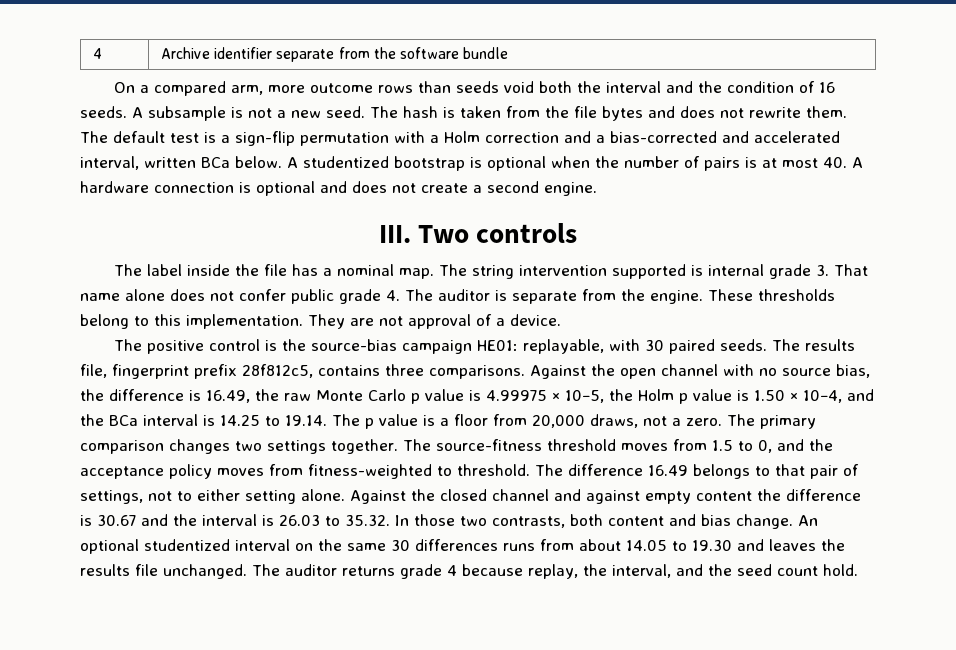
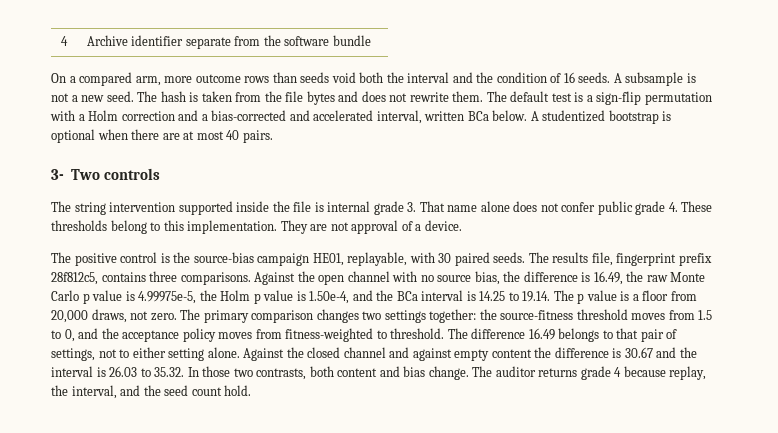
[595,156,863,171] [80,181,597,196] [378,223,578,243] [113,264,686,279] the number of pairs is at most 40. A hardware connection is optional and does not create a second engine. // III. Two controls // The label inside the file has a nominal map. The string intervention supported -> [131,129,273,143] [51,168,160,180] [51,201,312,215] there are at most 40 pairs. // 3- Two controls // The string intervention supported inside the file
[405,289,703,304] The auditor is separate from the engine. -> (678, 207) none
[476,340,518,351] HE01: -> [312,253,344,266] HE01,
[486,390,604,403] 4.99975 × 10−5, -> [138,291,197,304] 4.99975e-5,
[754,390,842,403] 1.50 × 10−4, -> [309,291,350,304] 1.50e-4,
[672,418,681,426] a -> (149, 315) none
[331,439,431,454] together. The -> [429,309,497,323] together: the
[798,515,818,526] [80,539,845,554] [80,564,247,579] An optional studentized interval on the same 30 differences runs from about 14.05 to 19.30 and leaves the results file unchanged. -> (469, 373) none

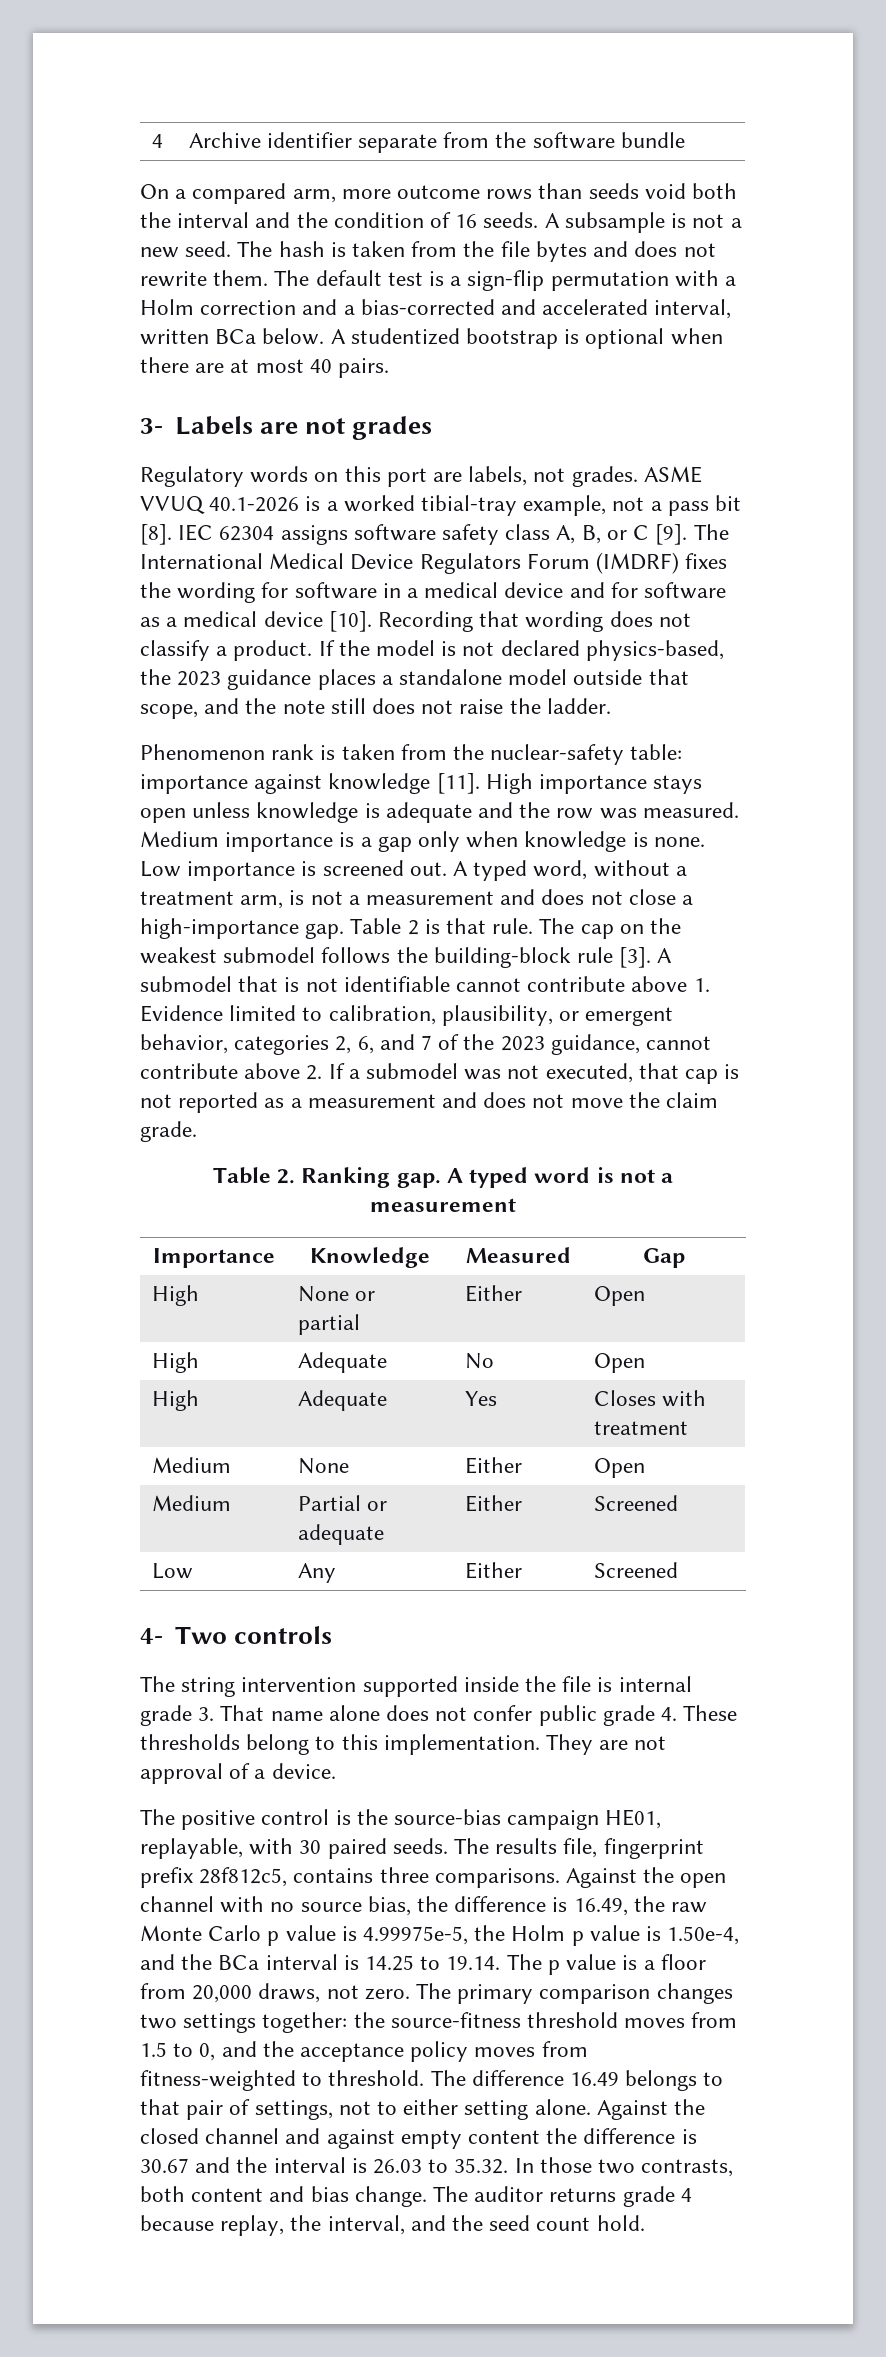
(64, 174) none -> [174,416,432,440] [140,466,702,487] [140,495,742,516] [140,524,729,545] [140,552,728,574] [140,582,727,603] [140,611,691,632] [140,640,724,661] [140,669,689,690] [140,698,611,719] [140,744,683,765] [140,773,703,794] [140,802,739,823] [140,831,705,852] [140,860,687,881] [140,889,694,909] [140,918,682,939] [140,947,673,968] [140,976,710,992] [140,1005,674,1026] [140,1034,712,1055] [140,1063,740,1084] [140,1092,719,1113] [140,1121,197,1142] [213,1167,673,1188] [370,1198,516,1212] [152,1248,275,1268] [310,1247,430,1268] [465,1247,571,1263] [643,1248,685,1268] [151,1285,199,1306] [297,1286,375,1302] [297,1314,360,1335] [464,1285,522,1302] [593,1286,645,1306] [151,1352,199,1373] [297,1352,387,1373] [464,1353,494,1369] [593,1353,645,1373] [151,1390,199,1411] [297,1390,387,1411] [464,1391,497,1406] [593,1390,706,1407] [593,1421,688,1435] [151,1457,231,1473] [297,1458,349,1474] [464,1457,522,1474] [593,1458,645,1478] [151,1495,231,1511] [297,1495,387,1511] [297,1524,384,1545] [464,1495,522,1512] [593,1495,678,1511] [151,1563,193,1579] [297,1563,336,1583] [464,1562,522,1579] [593,1562,678,1578] [140,1628,163,1644] Labels are not grades // Regulatory words on this port are labels, not grades. ASME VVUQ 40.1-2026 is a worked tibial-tray example, not a pass bit [8]. IEC 62304 assigns software safety class A, B, or C [9]. The International Medical Device Regulators Forum (IMDRF) fixes the wording for software in a medical device and for software as a medical device [10]. Recording that wording does not classify a product. If the model is not declared physics-based, the 2023 guidance places a standalone model outside that scope, and the note still does not raise the ladder. // Phenomenon rank is taken from the nuclear-safety table: importance against knowledge [11]. High importance stays open unless knowledge is adequate and the row was measured. Medium importance is a gap only when knowledge is none. Low importance is screened out. A typed word, without a treatment arm, is not a measurement and does not close a high-importance gap. Table 2 is that rule. The cap on the weakest submodel follows the building-block rule [3]. A submodel that is not identifiable cannot contribute above 1. Evidence limited to calibration, plausibility, or emergent behavior, categories 2, 6, and 7 of the 2023 guidance, cannot contribute above 2. If a submodel was not executed, that cap is not reported as a measurement and does not move the claim grade. // Table 2. Ranking gap. A typed word is not a measurement // Importance | Knowledge | Measured | Gap // High | None or partial | Either | Open // High | Adequate | No | Open // High | Adequate | Yes | Closes with treatment // Medium | None | Either | Open // Medium | Partial or adequate | Either | Screened // Low | Any | Either | Screened // 4-

